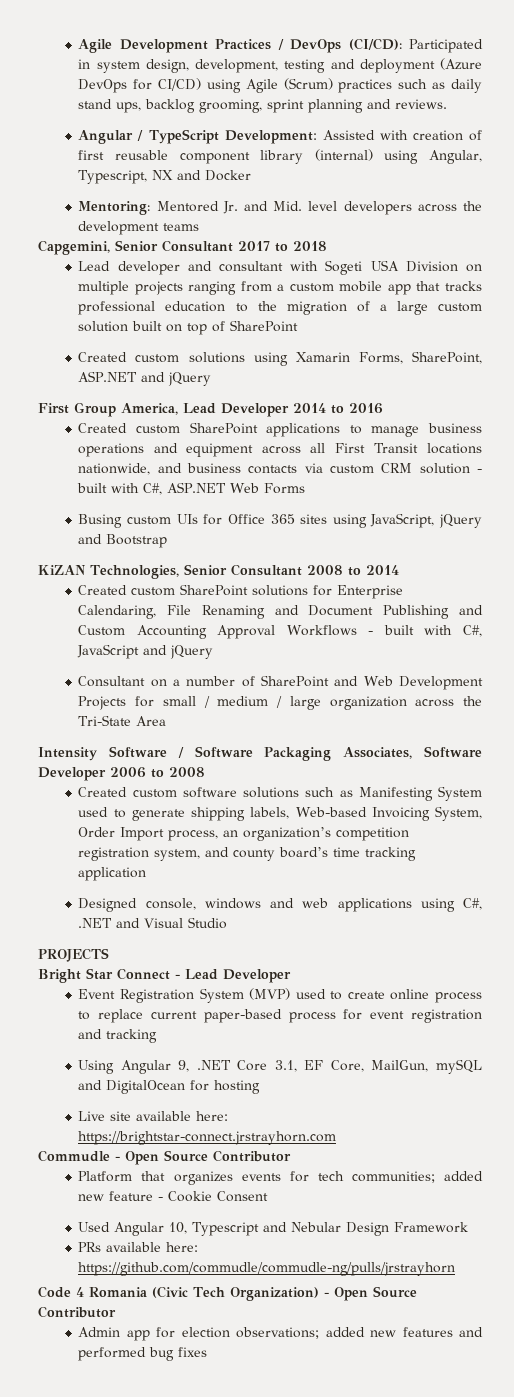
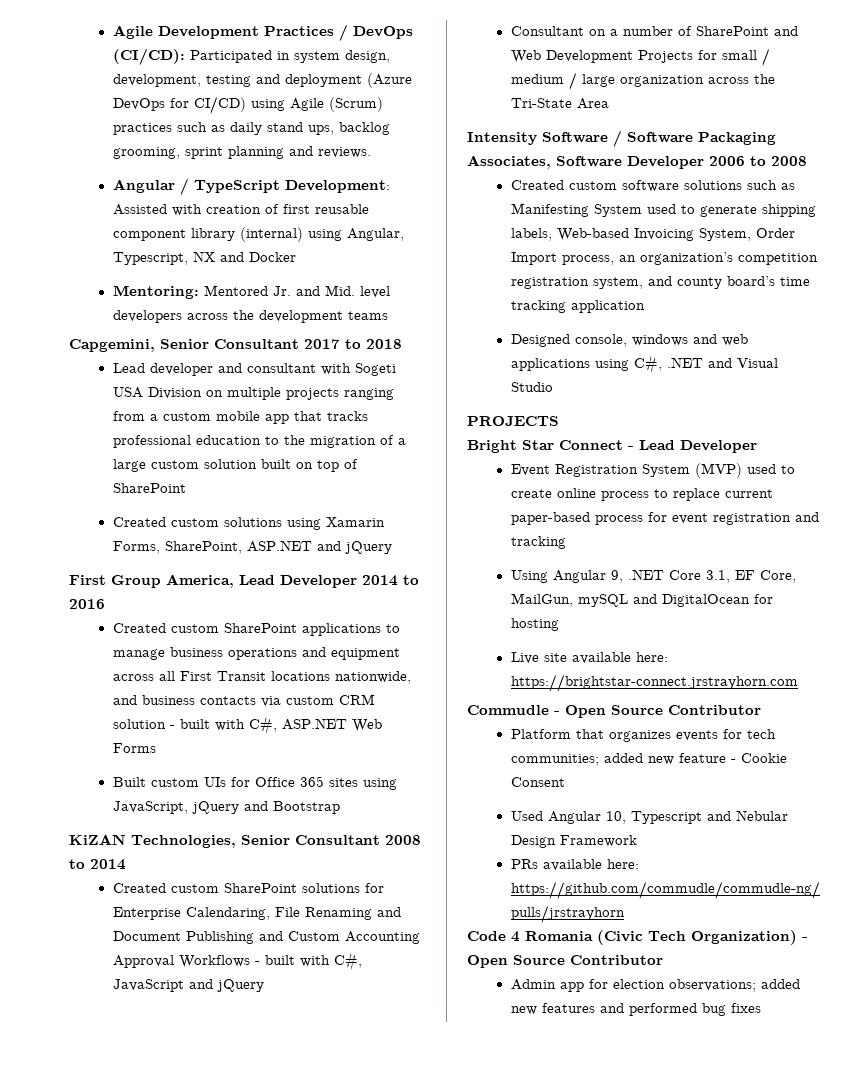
[78,514,123,528] Busing -> [112,777,146,787] Built

